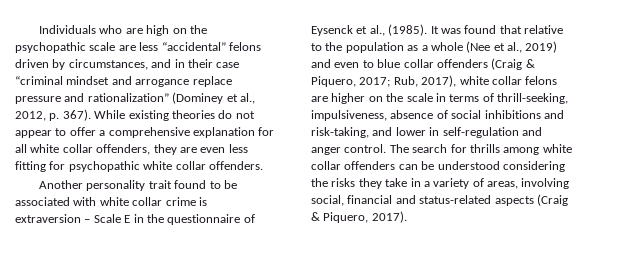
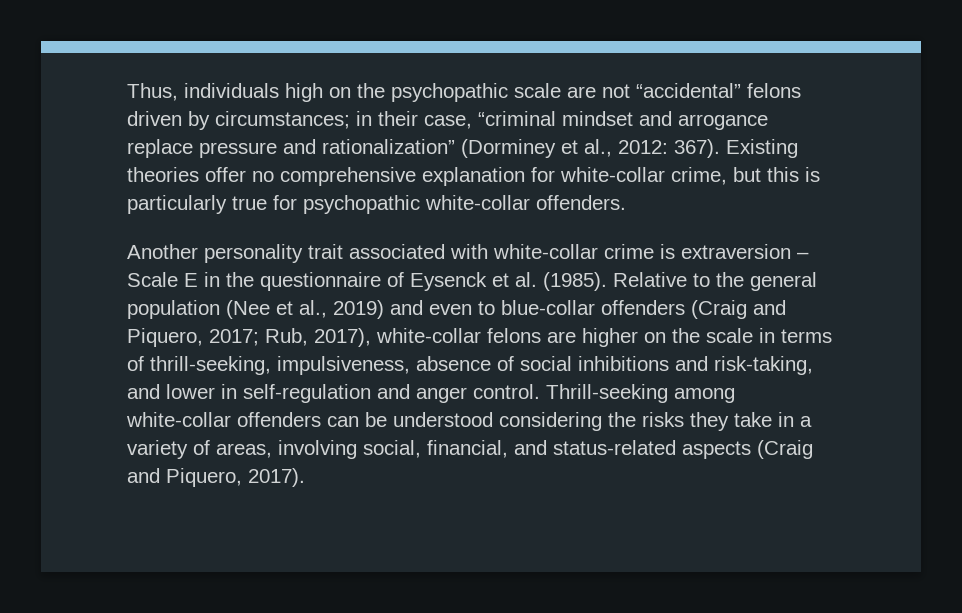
[39,25,143,34] Individuals who are -> [127,83,279,101] Thus, individuals
[139,42,159,51] less -> [602,84,630,98] not
[68,59,172,70] circumstances, and -> [215,111,350,129] circumstances;
[216,62,240,68] case -> [424,115,472,129] case,
[172,92,255,104] [15,109,255,121] [15,127,275,138] [15,144,248,155] [15,161,263,172] [39,180,237,191] [15,197,163,206] (Dominey et al., 2012, p. 367). While existing theories do not appear to offer a comprehensive explanation for all white collar offenders, they are even less fitting for psychopathic white collar offenders. // Another personality trait found to be associated with white collar -> [461,139,798,158] [127,167,820,186] [127,195,626,214] [127,244,598,263] (Dorminey et al., 2012: 367). Existing theories offer no comprehensive explanation for white-collar crime, but this is particularly true for psychopathic white-collar offenders. // Another personality trait associated with white-collar
[369,24,563,36] [311,42,463,53] al., (1985). It was found that relative to the population as a whole -> [515,272,817,291] [127,300,220,319] al. (1985). Relative to the general population
[377,59,434,68] blue collar -> [501,300,595,315] blue-collar
[525,59,535,68] & -> [753,300,786,315] and
[459,76,522,85] white collar -> [376,328,481,343] white-collar
[389,144,572,155] [311,161,341,170] The search for thrills among white collar -> [546,384,735,403] [126,412,231,427] Thrill-seeking among white-collar
[347,195,393,204] financial -> [427,440,508,458] financial,
[311,212,320,221] & -> [127,468,160,483] and

